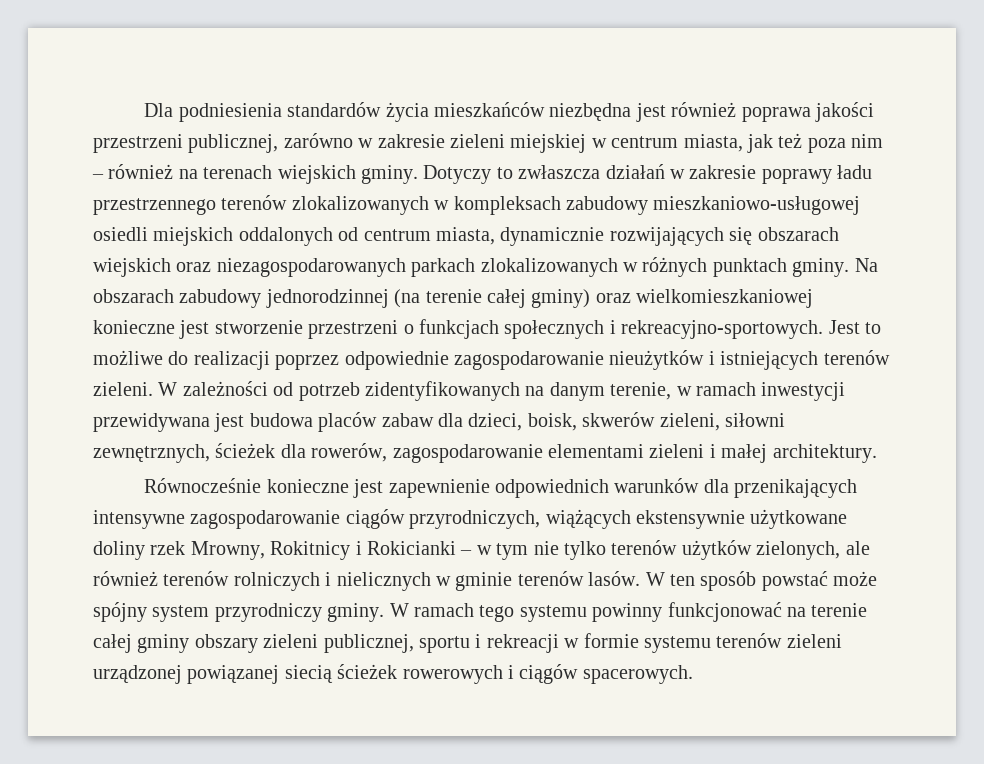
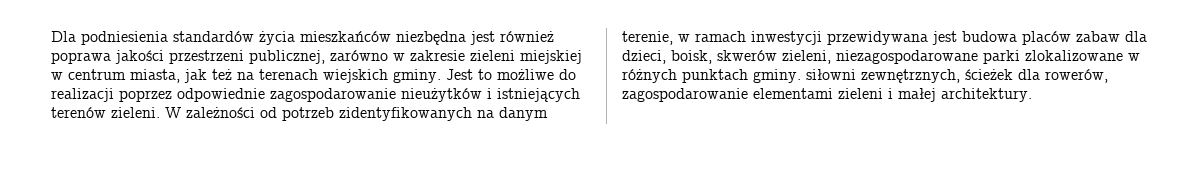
[807,134,884,153] [92,164,873,184] [93,195,861,215] [93,227,839,246] [93,257,878,277] [93,289,814,308] [93,319,824,339] poza nim – również na terenach wiejskich gminy. Dotyczy to zwłaszcza działań w zakresie poprawy ładu przestrzennego terenów zlokalizowanych w kompleksach zabudowy mieszkaniowo-usługowej osiedli miejskich oddalonych od centrum miasta, dynamicznie rozwijających się obszarach wiejskich oraz niezagospodarowanych parkach zlokalizowanych w różnych punktach gminy. Na obszarach zabudowy jednorodzinnej (na terenie całej gminy) oraz wielkomieszkaniowej konieczne jest stworzenie przestrzeni o funkcjach społecznych i rekreacyjno-sportowych. -> [237,69,441,83] na terenach wiejskich gminy.
(720, 422) none -> [836,50,1140,64] [622,69,801,83] niezagospodarowane parki zlokalizowane w różnych punktach gminy.
[144,478,858,498] [93,509,848,529] [93,540,870,560] [93,571,878,591] [93,602,868,622] [93,633,842,653] [93,664,693,684] // Równocześnie konieczne jest zapewnienie odpowiednich warunków dla przenikających intensywne zagospodarowanie ciągów przyrodniczych, wiążących ekstensywnie użytkowane doliny rzek Mrowny, Rokitnicy i Rokicianki – w tym nie tylko terenów użytków zielonych, ale również terenów rolniczych i nielicznych w gminie terenów lasów. W ten sposób powstać może spójny system przyrodniczy gminy. W ramach tego systemu powinny funkcjonować na terenie całej gminy obszary zieleni publicznej, sportu i rekreacji w formie systemu terenów zieleni urządzonej powiązanej siecią ścieżek rowerowych i ciągów spacerowych. -> (1032, 95) none

